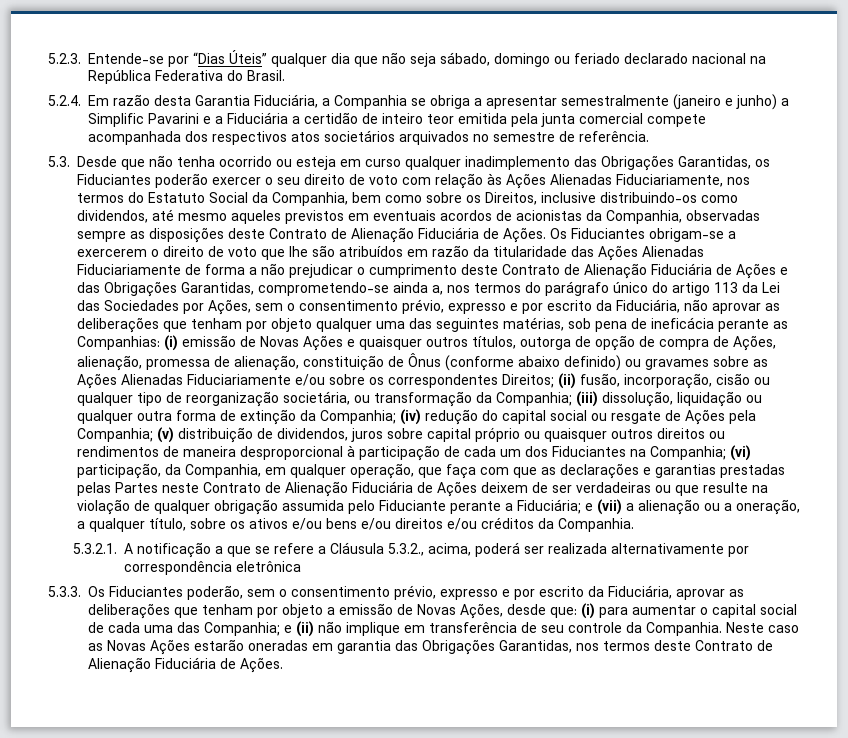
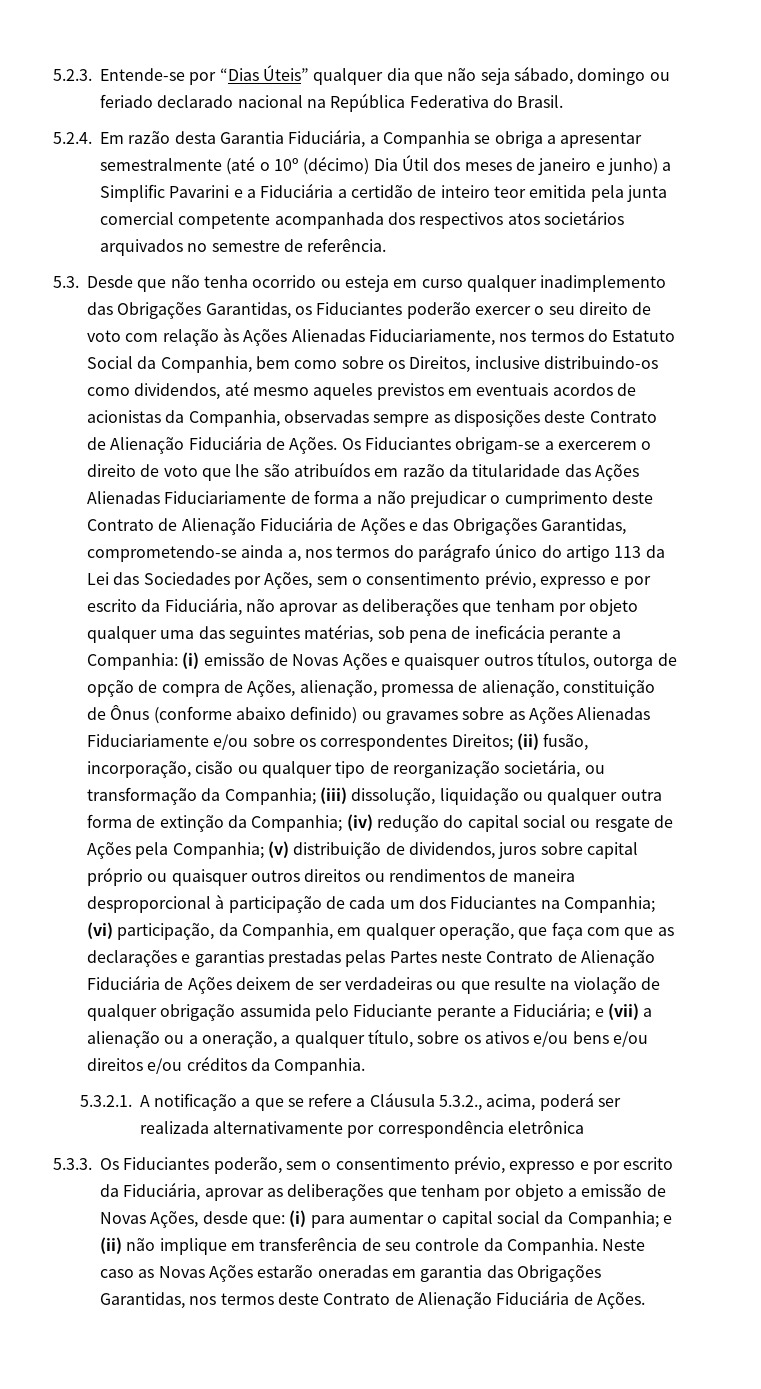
[673,94,721,110] (janeiro -> [226,155,592,175] (até o 10º (décimo) Dia Útil dos meses de janeiro
[647,114,706,127] compete -> [178,213,271,229] competente
[773,321,788,329] [77,336,160,350] as Companhias: -> [612,630,622,639] [87,653,178,670] a Companhia:
[88,622,200,633] de cada uma das -> [544,1211,564,1224] da

